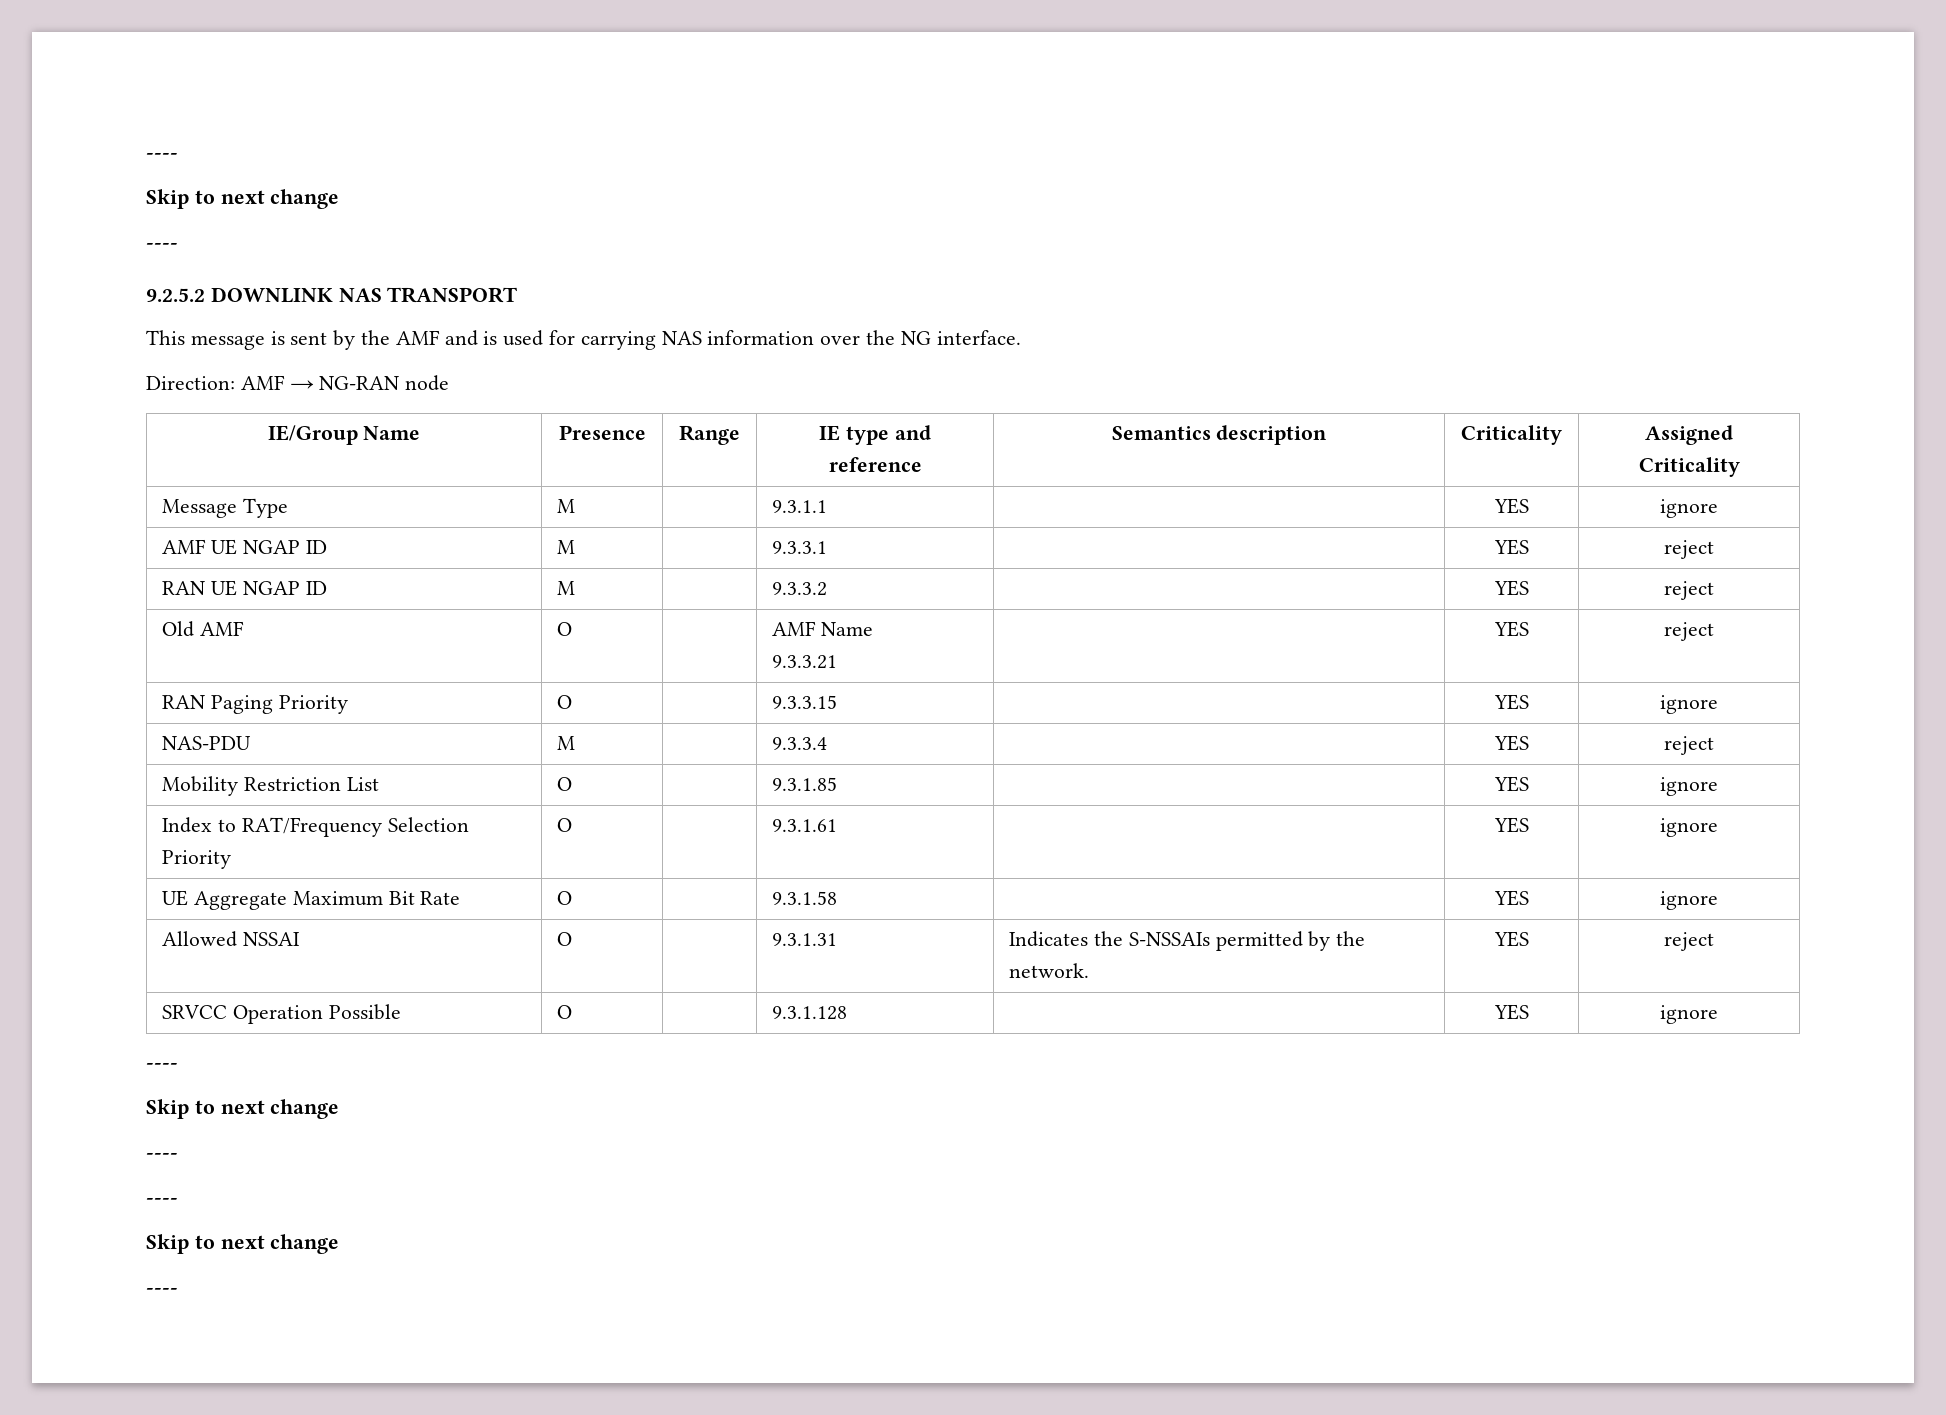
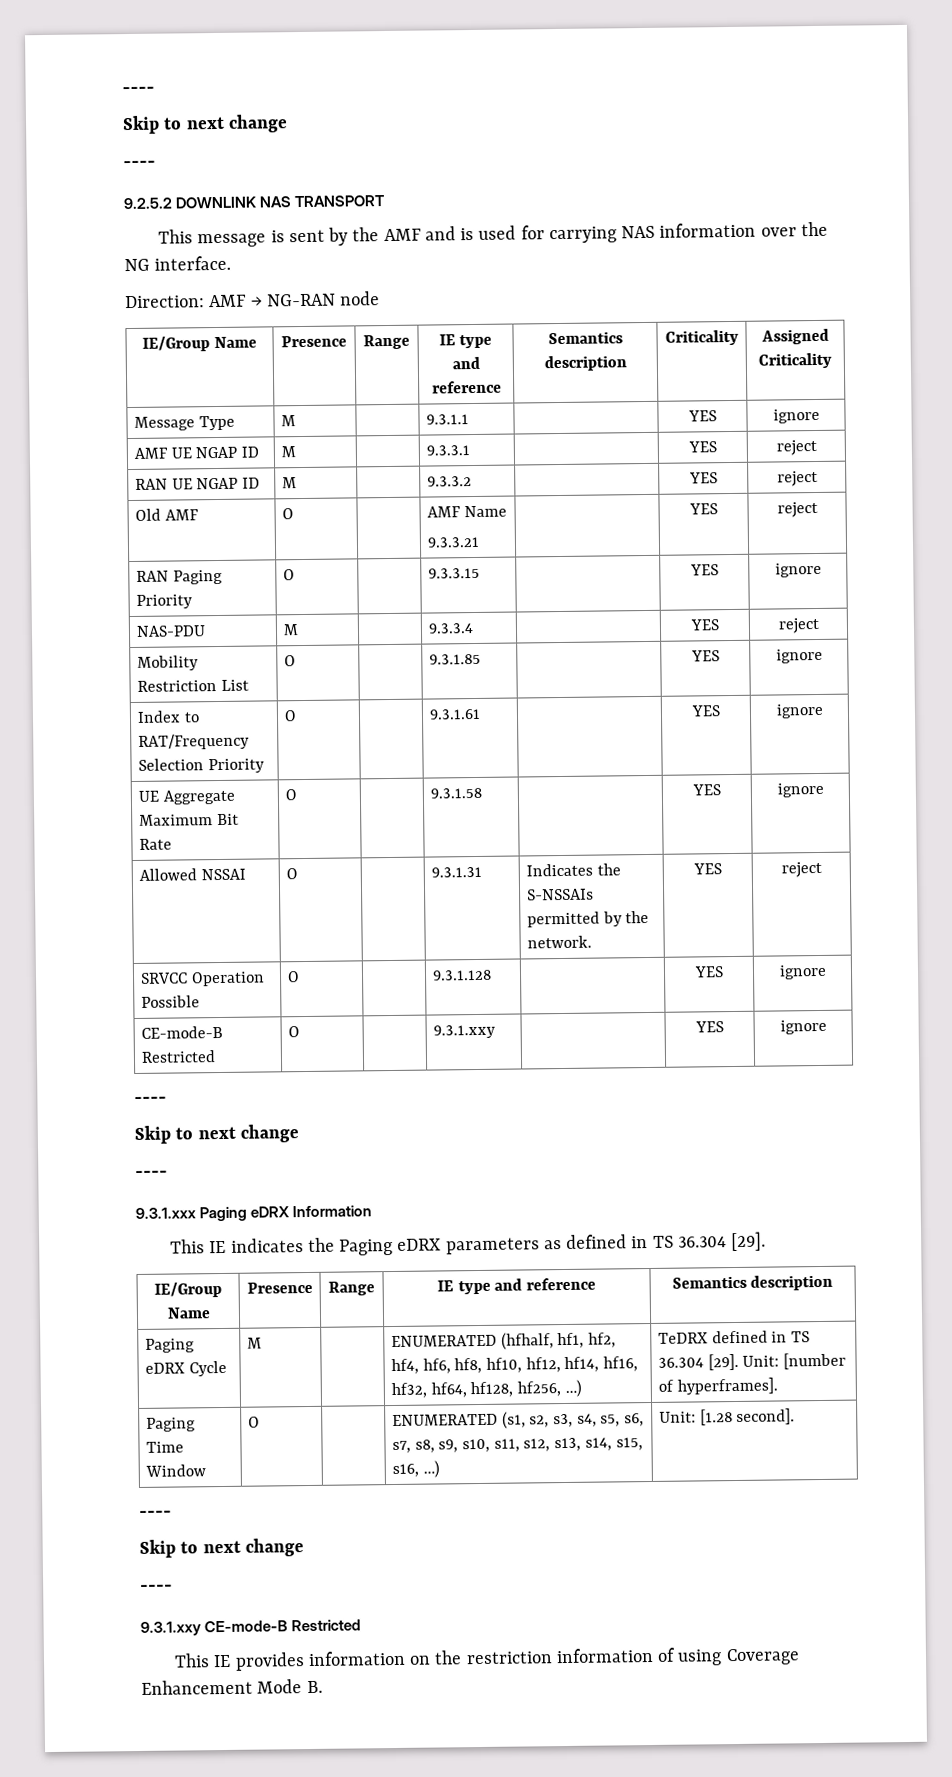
[146,1063,178,1069] [146,1099,340,1119] [146,1153,178,1159] [146,1198,178,1204] [146,1234,340,1254] [146,1288,178,1294] // ---- // Skip to next change // ---- // ---- // Skip to next change // ---- -> [140,1025,223,1039] [140,1050,216,1063] [287,1026,300,1038] [432,1024,496,1039] [694,1021,724,1033] [779,1019,827,1035] [134,1096,167,1104] [134,1124,299,1145] [135,1170,168,1178] [135,1205,373,1222] [169,1231,767,1256] [154,1282,222,1298] [166,1307,211,1319] [246,1281,313,1294] [328,1281,375,1296] [436,1277,597,1295] [671,1274,834,1291] [144,1338,195,1353] [144,1360,227,1377] [246,1337,262,1349] [390,1332,617,1350] [390,1356,639,1375] [390,1379,582,1399] [657,1330,811,1344] [657,1352,847,1371] [657,1377,778,1395] [145,1417,196,1432] [145,1441,184,1453] [144,1464,206,1477] [247,1416,260,1428] [391,1411,645,1429] [391,1437,643,1454] [391,1460,440,1478] [658,1408,796,1426] [139,1510,172,1517] [139,1538,304,1558] [140,1584,173,1591] [140,1619,362,1636] [173,1647,800,1671] [141,1679,323,1695] // CE-mode-B Restricted | O | | 9.3.1.xxy | | YES | ignore // ---- // Skip to next change // ---- // 9.3.1.xxx Paging eDRX Information // This IE indicates the Paging eDRX parameters as defined in TS 36.304 [29]. // IE/Group Name | Presence | Range | IE type and reference | Semantics description // Paging eDRX Cycle | M | | ENUMERATED (hfhalf, hf1, hf2, hf4, hf6, hf8, hf10, hf12, hf14, hf16, hf32, hf64, hf128, hf256, …) | TeDRX defined in TS 36.304 [29]. Unit: [number of hyperframes]. // Paging Time Window | O | | ENUMERATED (s1, s2, s3, s4, s5, s6, s7, s8, s9, s10, s11, s12, s13, s14, s15, s16, …) | Unit: [1.28 second]. // ---- // Skip to next change // ---- // 9.3.1.xxy CE-mode-B Restricted // This IE provides information on the restriction information of using Coverage Enhancement Mode B.

